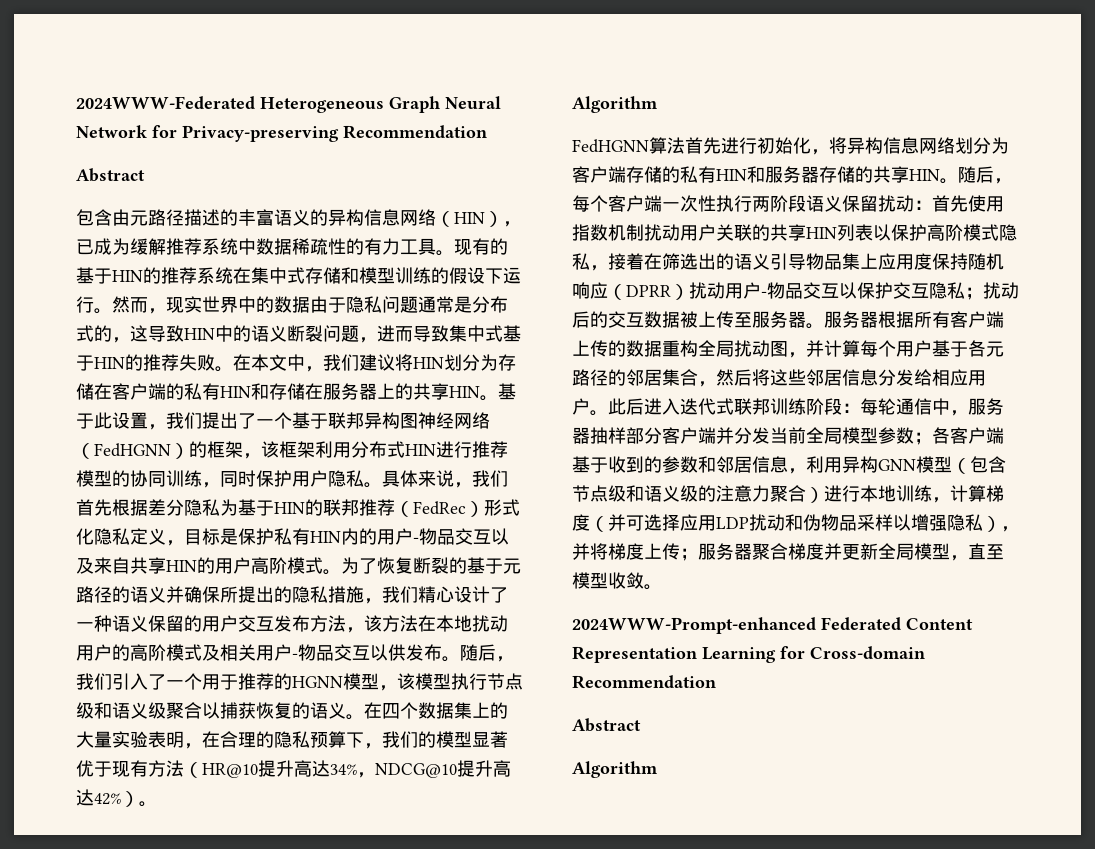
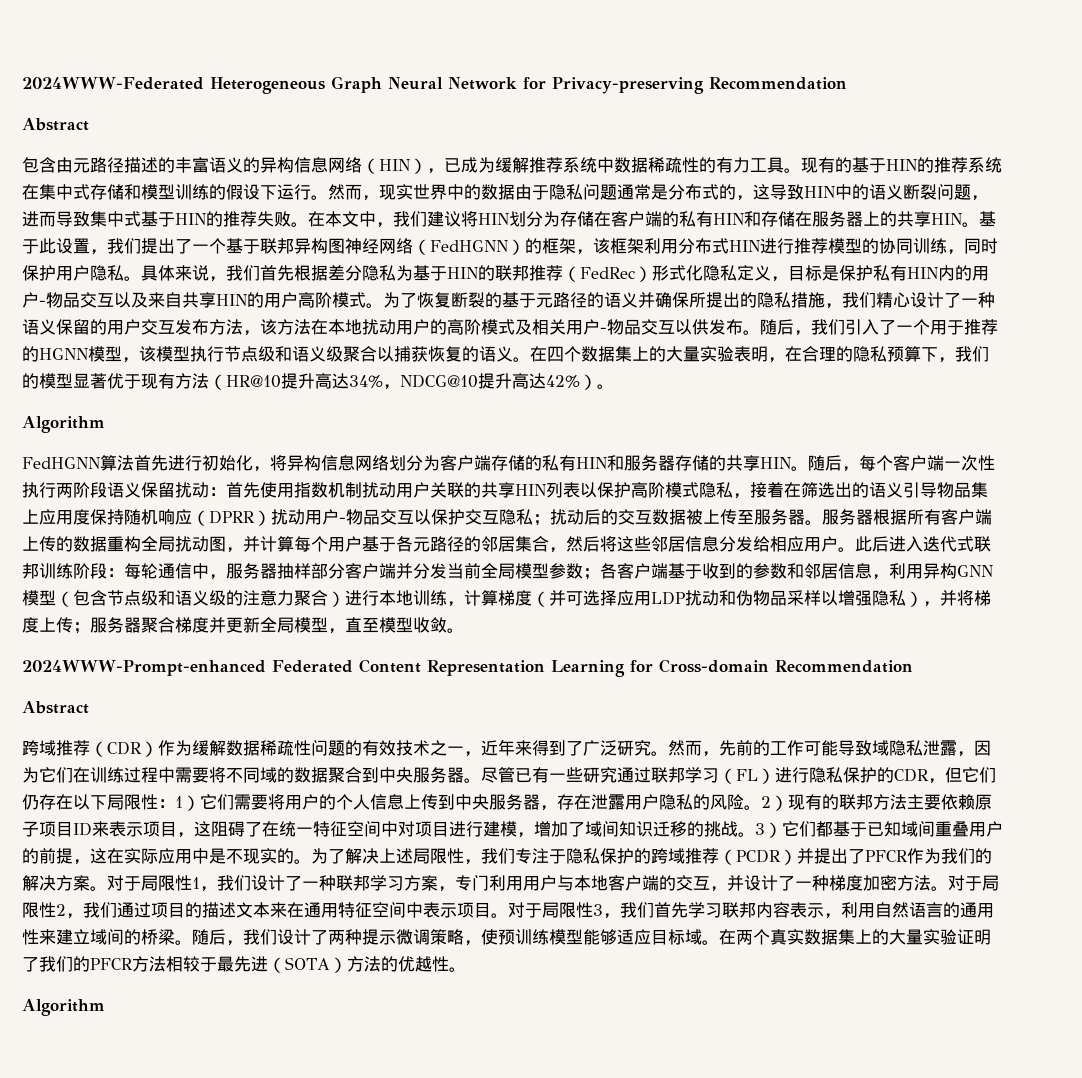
(641, 725) none -> [22,739,991,757] [22,767,996,784] [22,794,992,811] [22,821,1003,838] [22,848,992,865] [22,875,999,892] [22,902,994,919] [22,929,991,946] [22,956,466,973] // 跨域推荐（CDR）作为缓解数据稀疏性问题的有效技术之一，近年来得到了广泛研究。然而，先前的工作可能导致域隐私泄露，因为它们在训练过程中需要将不同域的数据聚合到中央服务器。尽管已有一些研究通过联邦学习（FL）进行隐私保护的CDR，但它们仍存在以下局限性：1）它们需要将用户的个人信息上传到中央服务器，存在泄露用户隐私的风险。2）现有的联邦方法主要依赖原子项目ID来表示项目，这阻碍了在统一特征空间中对项目进行建模，增加了域间知识迁移的挑战。3）它们都基于已知域间重叠用户的前提，这在实际应用中是不现实的。为了解决上述局限性，我们专注于隐私保护的跨域推荐（PCDR）并提出了PFCR作为我们的解决方案。对于局限性1，我们设计了一种联邦学习方案，专门利用用户与本地客户端的交互，并设计了一种梯度加密方法。对于局限性2，我们通过项目的描述文本来在通用特征空间中表示项目。对于局限性3，我们首先学习联邦内容表示，利用自然语言的通用性来建立域间的桥梁。随后，我们设计了两种提示微调策略，使预训练模型能够适应目标域。在两个真实数据集上的大量实验证明了我们的PFCR方法相较于最先进（SOTA）方法的优越性。

